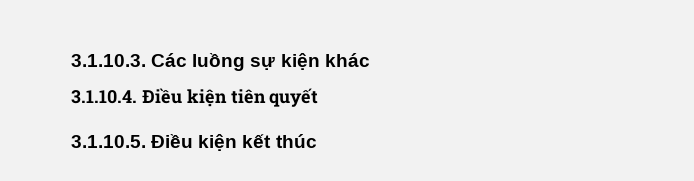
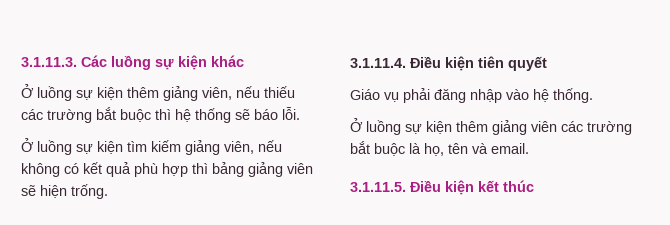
[71,54,146,67] 3.1.10.3. -> [21,57,77,67] 3.1.11.3.
[71,88,319,107] [71,135,146,148] 3.1.10.4. Điều kiện tiên quyết // 3.1.10.5. -> [21,84,295,101] [21,107,300,123] [21,138,282,155] [21,162,313,177] [21,184,108,199] [350,56,547,71] [350,88,593,103] [350,118,632,135] [350,141,529,156] [350,182,406,192] Ở luồng sự kiện thêm giảng viên, nếu thiếu các trường bắt buộc thì hệ thống sẽ báo lỗi. // Ở luồng sự kiện tìm kiếm giảng viên, nếu không có kết quả phù hợp thì bảng giảng viên sẽ hiện trống. // 3.1.11.4. Điều kiện tiên quyết // Giáo vụ phải đăng nhập vào hệ thống. // Ở luồng sự kiện thêm giảng viên các trường bắt buộc là họ, tên và email. // 3.1.11.5.

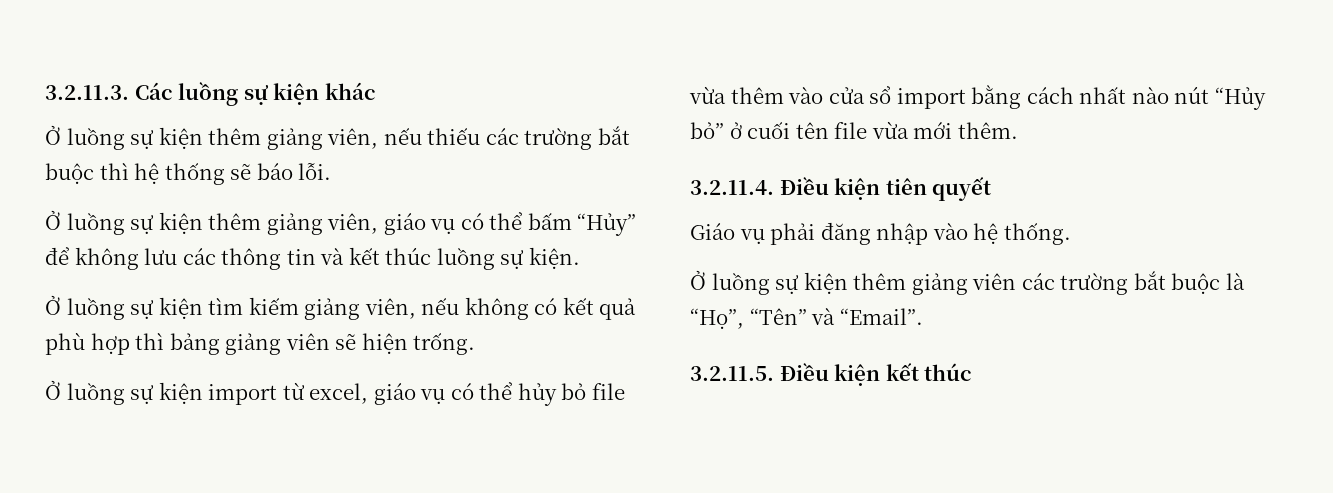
[21,57,77,67] 3.1.11.3. -> [45,85,129,100] 3.2.11.3.
(300, 113) none -> [45,210,637,236] [45,247,580,270] // Ở luồng sự kiện thêm giảng viên, giáo vụ có thể bấm “Hủy” để không lưu các thông tin và kết thúc luồng sự kiện.
[350,58,406,68] 3.1.11.4. -> [45,380,625,406] [689,85,1266,110] [690,121,1018,139] [690,180,774,195] Ở luồng sự kiện import từ excel, giáo vụ có thể hủy bỏ file vừa thêm vào cửa sổ import bằng cách nhất nào nút “Hủy bỏ” ở cuối tên file vừa mới thêm. // 3.2.11.4.
[424,143,529,156] [350,182,406,192] họ, tên và email. // 3.1.11.5. -> [690,308,923,329] [690,366,774,381] “Họ”, “Tên” và “Email”. // 3.2.11.5.

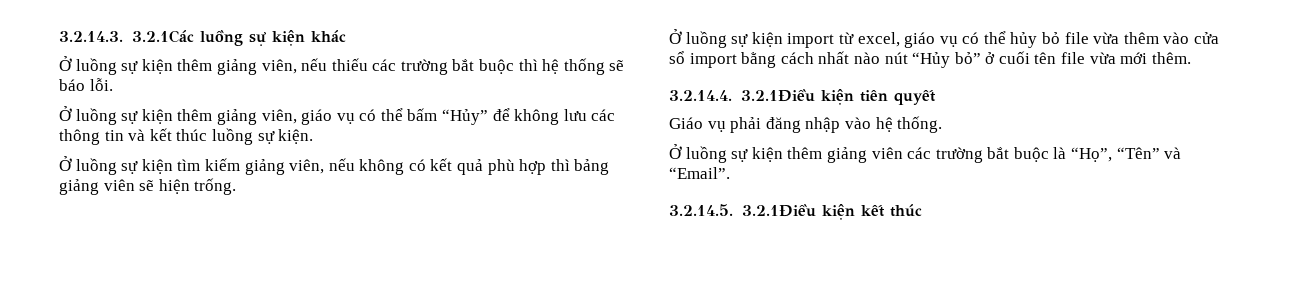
[45,82,173,100] 3.2.11.3. Các -> [59,30,194,43] 3.2.14.3. 3.2.1Các
[690,177,829,195] 3.2.11.4. Điều -> [669,89,815,102] 3.2.14.4. 3.2.1Điều
[690,363,829,381] 3.2.11.5. Điều -> [669,204,816,217] 3.2.14.5. 3.2.1Điều

